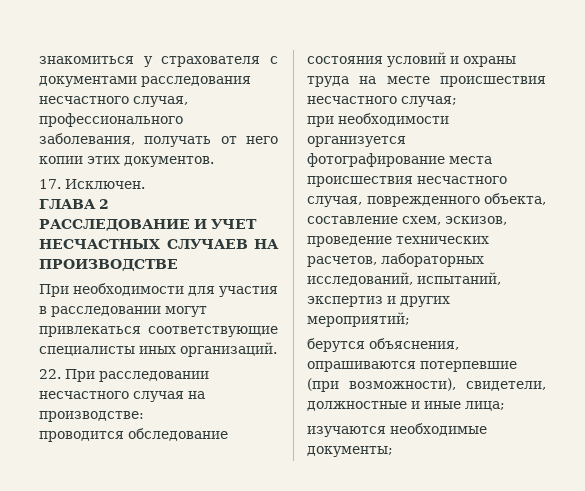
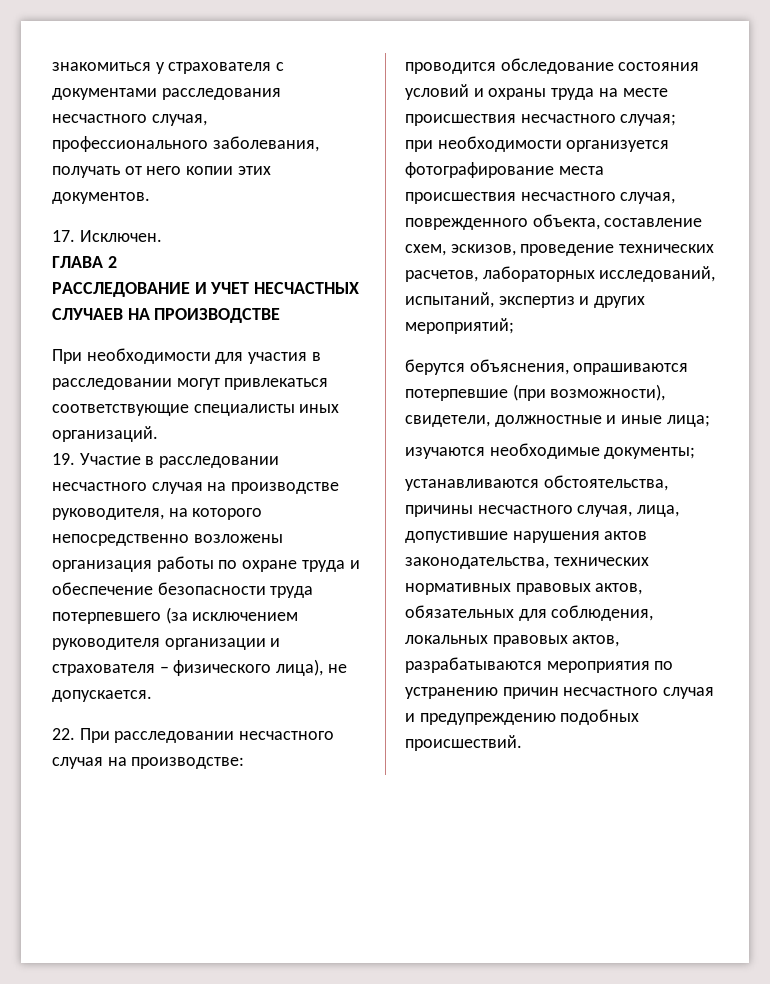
(277, 349) none -> [52,453,280,468] [52,482,340,494] [52,508,263,520] [52,534,283,546] [52,556,360,572] [52,582,314,598] [52,607,299,624] [52,638,281,650] [52,659,347,676] [52,690,152,702] // 19. Участие в расследовании несчастного случая на производстве руководителя, на которого непосредственно возложены организация работы по охране труда и обеспечение безопасности труда потерпевшего (за исключением руководителя организации и страхователя – физического лица), не допускается.
(393, 451) none -> [405,475,668,491] [405,505,680,517] [405,531,648,543] [405,557,649,569] [405,583,643,595] [405,605,654,621] [405,635,620,647] [405,657,674,673] [405,687,715,699] [405,709,640,725] [405,735,522,751] // устанавливаются обстоятельства, причины несчастного случая, лица, допустившие нарушения актов законодательства, технических нормативных правовых актов, обязательных для соблюдения, локальных правовых актов, разрабатываются мероприятия по устранению причин несчастного случая и предупреждению подобных происшествий.

